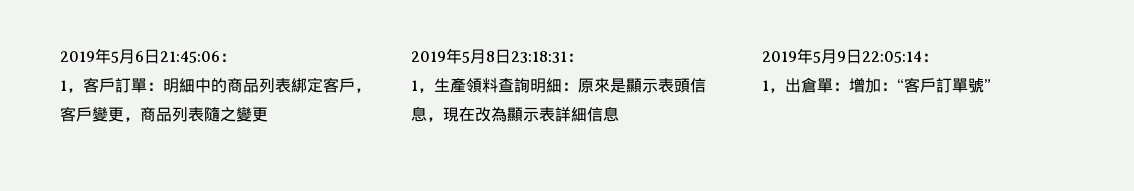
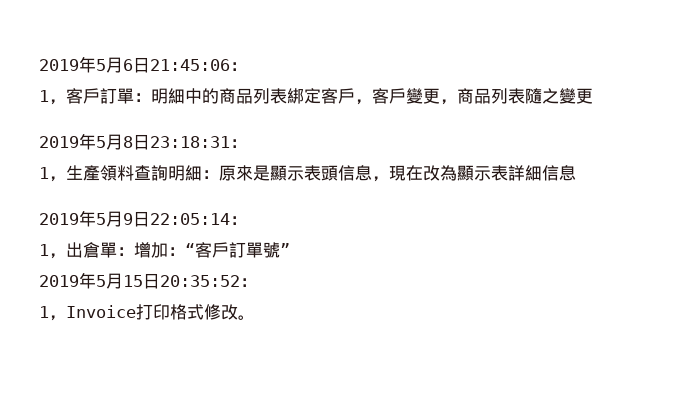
(991, 85) none -> [39,272,257,289] [39,304,255,321] // 2019年5月15日20:35:52： // 1，Invoice打印格式修改。

